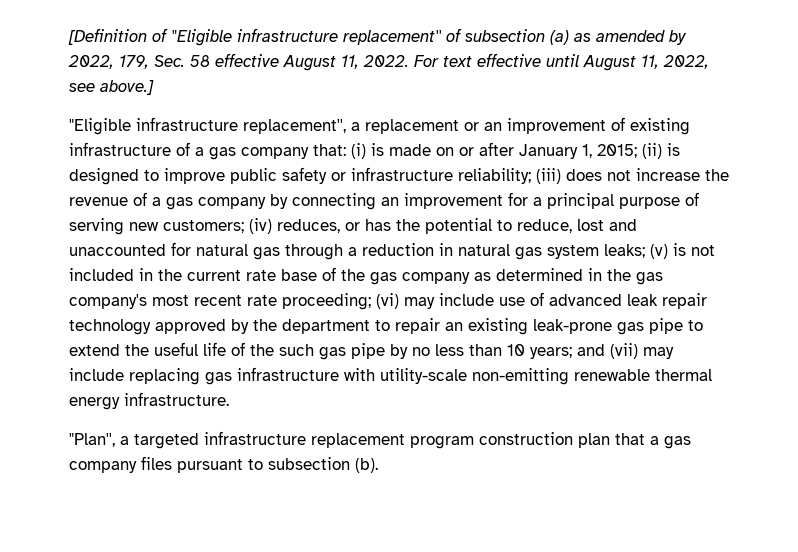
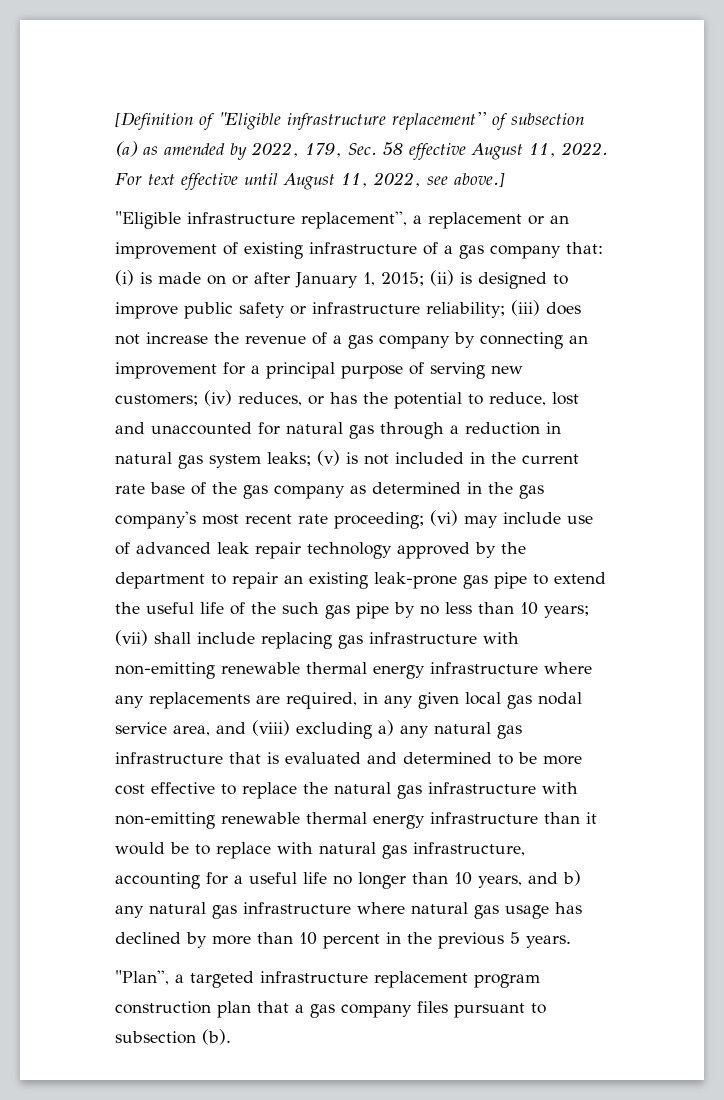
[577,343,674,359] and (vii) may -> [115,630,191,646] (vii) shall
[380,368,712,385] [69,392,229,410] utility-scale non-emitting renewable thermal energy infrastructure. -> [115,662,592,679] [115,692,582,709] [115,720,522,739] [115,752,582,765] [115,782,578,799] [115,812,597,829] [115,842,525,859] [115,870,581,889] [115,902,582,919] [115,932,571,949] non-emitting renewable thermal energy infrastructure where any replacements are required, in any given local gas nodal service area, and (viii) excluding a) any natural gas infrastructure that is evaluated and determined to be more cost effective to replace the natural gas infrastructure with non-emitting renewable thermal energy infrastructure than it would be to replace with natural gas infrastructure, accounting for a useful life no longer than 10 years, and b) any natural gas infrastructure where natural gas usage has declined by more than 10 percent in the previous 5 years.

